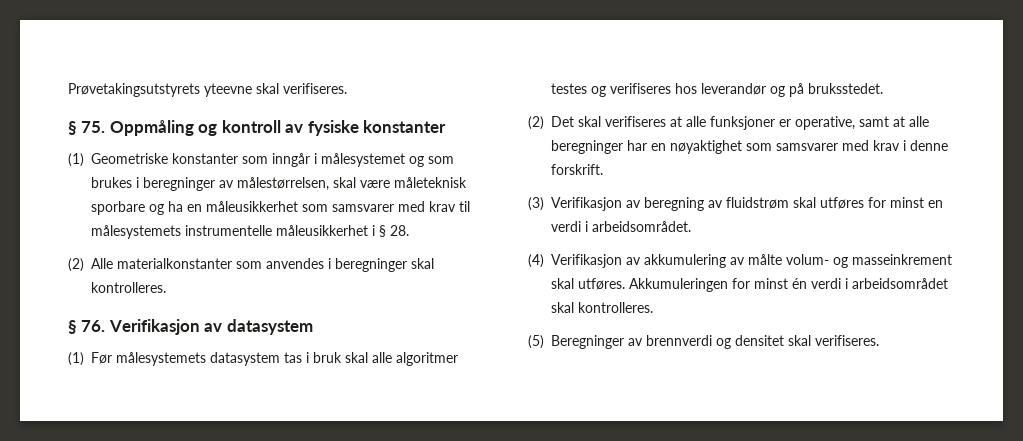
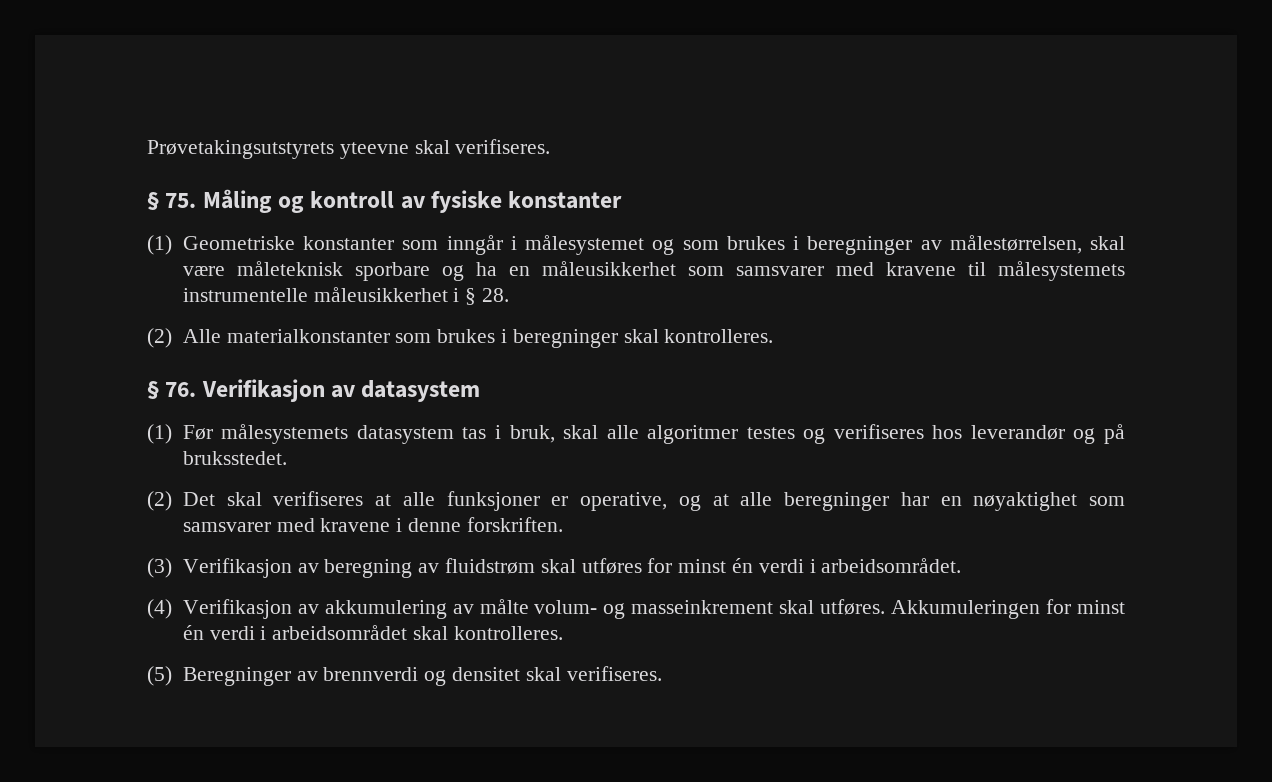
[109,120,194,136] Oppmåling -> [202,189,272,213] Måling
[429,201,456,212] krav -> [885,262,956,276] kravene
[266,258,324,269] anvendes -> [437,329,496,343] brukes
[313,352,342,363] bruk -> [509,425,555,443] bruk,
[859,116,889,127] samt -> [678,495,701,511] og
[873,140,900,151] krav -> [320,518,391,532] kravene
[551,164,603,175] forskrift. -> [466,517,563,532] forskriften.
[928,200,943,208] en -> [731,558,753,573] én

